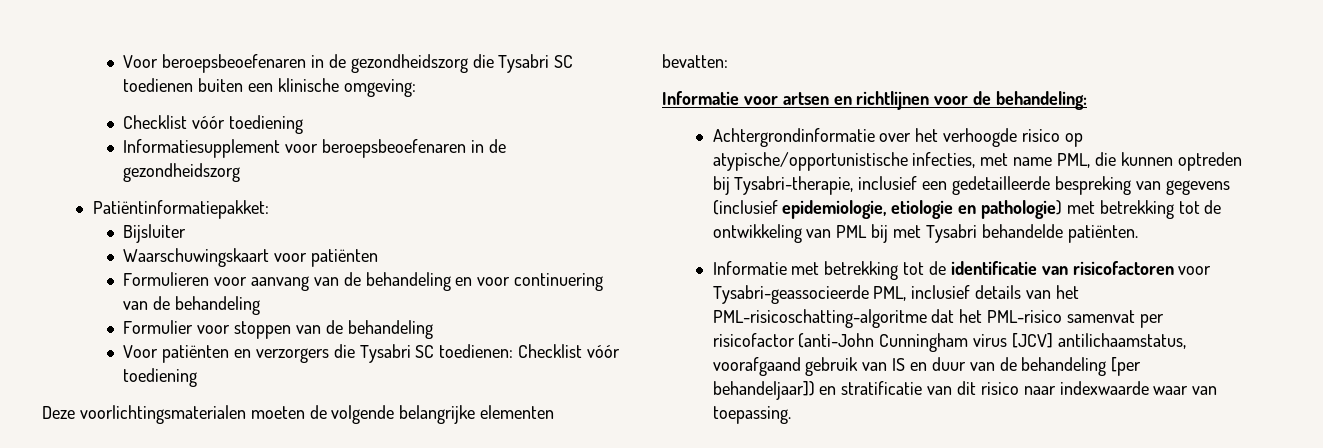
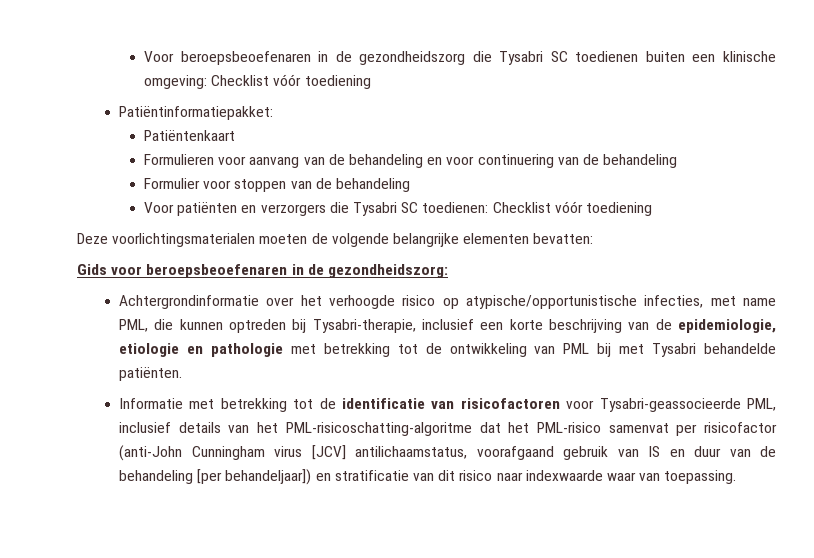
[123,115,304,134] [123,139,506,158] [123,163,241,182] [92,200,269,219] [123,224,187,243] [123,248,379,267] // Checklist vóór toediening // Informatiesupplement voor beroepsbeoefenaren in de gezondheidszorg // Patiëntinformatiepakket: // Bijsluiter // Waarschuwingskaart voor patiënten -> [211,74,371,89] [119,106,274,120] [144,130,236,141] Checklist vóór toediening // Patiëntinformatiepakket: // Patiëntenkaart
[662,91,1088,110] Informatie voor artsen en richtlijnen voor de behandeling: -> [77,264,448,278] Gids voor beroepsbeoefenaren in de gezondheidszorg:
[951,176,1230,195] [712,200,778,215] gedetailleerde bespreking van gegevens (inclusief -> [509,319,672,333] korte beschrijving van de
[981,200,1063,219] pathologie) -> [210,343,283,357] pathologie

